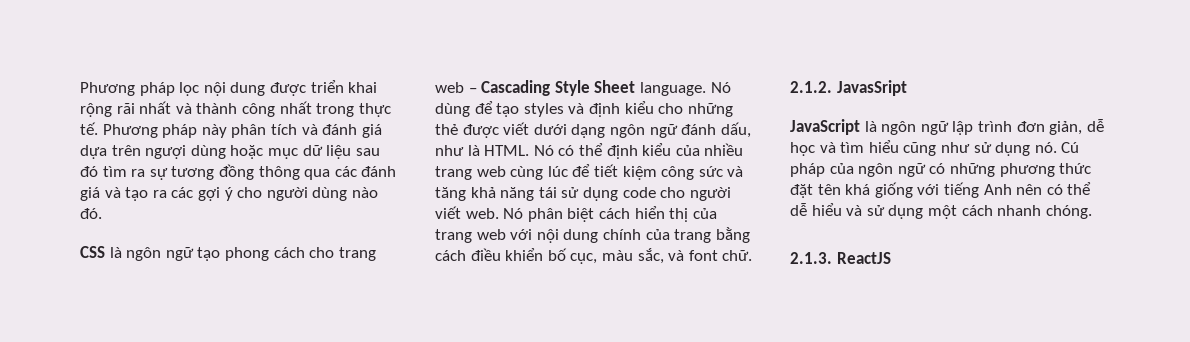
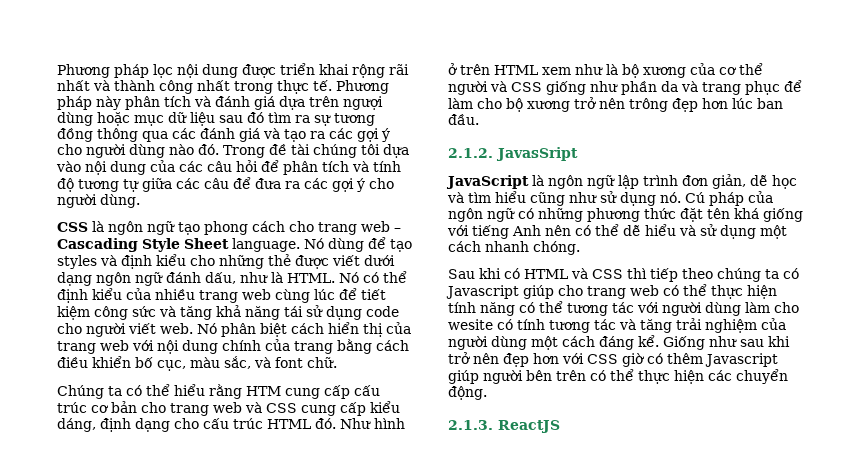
(102, 213) none -> [223,144,409,158] [56,160,401,175] [57,177,394,192] [57,194,140,208] Trong đề tài chúng tôi dựa vào nội dung của các câu hỏi để phân tích và tính độ tương tự giữa các câu để đưa ra các gợi ý cho người dùng.
(753, 255) none -> [57,384,380,399] [57,401,400,416] [57,418,405,432] [448,63,763,78] [448,80,802,95] [448,97,783,112] [448,114,479,125] // Chúng ta có thể hiểu rằng HTM cung cấp cấu trúc cơ bản cho trang web và CSS cung cấp kiểu dáng, định dạng cho cấu trúc HTML đó. Như hình ở trên HTML xem như là bộ xương của cơ thể người và CSS giống như phần da và trang phục để làm cho bộ xương trở nên trông đẹp hơn lúc ban đầu.
(1092, 212) none -> [448,268,799,282] [446,284,777,299] [448,301,799,316] [448,318,786,333] [448,335,790,350] [448,352,778,367] [448,369,788,384] [448,386,487,400] // Sau khi có HTML và CSS thì tiếp theo chúng ta có Javascript giúp cho trang web có thể thực hiện tính năng có thể tương tác với người dùng làm cho wesite có tính tương tác và tăng trải nghiệm của người dùng một cách đáng kể. Giống như sau khi trở nên đẹp hơn với CSS giờ có thêm Javascript giúp người bên trên có thể thực hiện các chuyển động.

